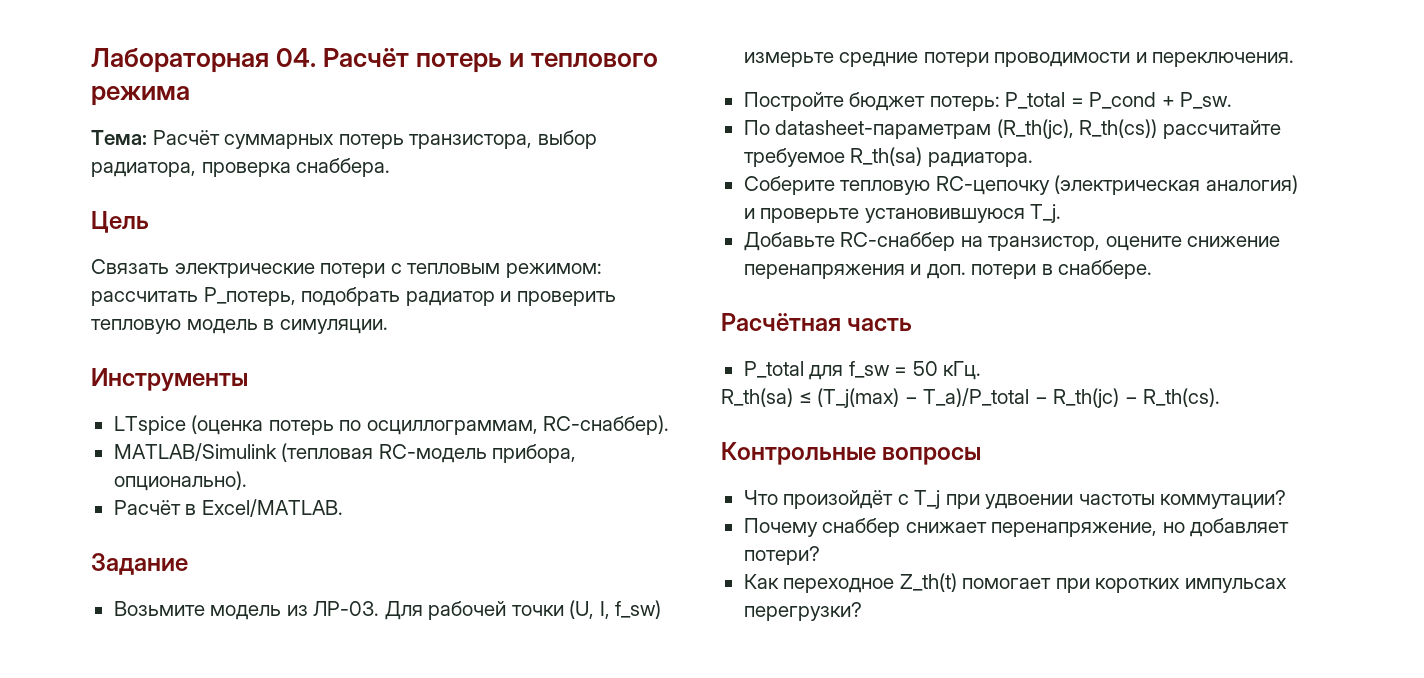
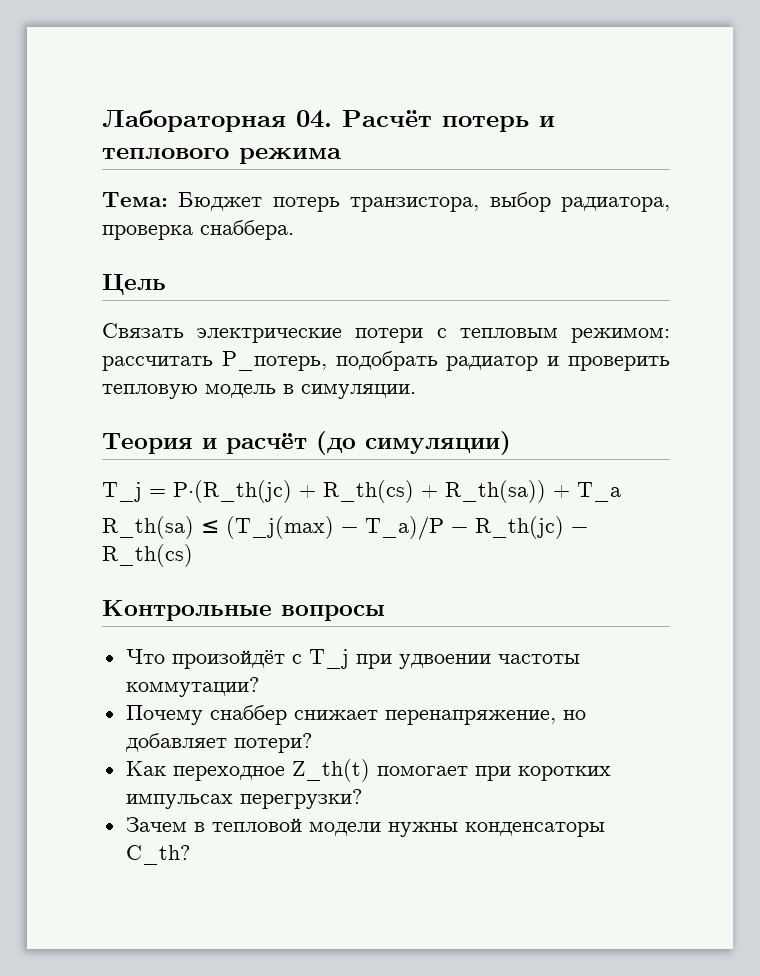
[152,130,335,149] Расчёт суммарных -> [178,192,263,211] Бюджет
[91,368,248,391] [113,415,670,435] [113,443,577,463] [113,471,247,491] [113,499,343,517] [91,553,188,575] [113,600,662,620] [743,52,1295,67] [743,92,1233,111] [743,119,1281,139] [743,147,1033,167] [743,175,1298,195] [743,204,1062,223] [743,232,1281,251] [743,260,1153,279] [721,313,913,331] [743,361,982,380] Инструменты // LTspice (оценка потерь по осциллограммам, RC-снаббер). // MATLAB/Simulink (тепловая RC-модель прибора, опционально). // Расчёт в Excel/MATLAB. // Задание // Возьмите модель из ЛР-03. Для рабочей точки (U, I, f_sw) измерьте средние потери проводимости и переключения. // Постройте бюджет потерь: P_total = P_cond + P_sw. // По datasheet-параметрам (R_th(jc), R_th(cs)) рассчитайте требуемое R_th(sa) радиатора. // Соберите тепловую RC-цепочку (электрическая аналогия) и проверьте установившуюся T_j. // Добавьте RC-снаббер на транзистор, оцените снижение перенапряжения и доп. потери в снаббере. // Расчётная часть // P_total для f_sw = 50 кГц. -> [102,431,511,455] [102,480,621,503] Теория и расчёт (до симуляции) // T_j = P·(R_th(jc) + R_th(cs) + R_th(sa)) + T_a
[923,388,1030,407] T_a)/P_total -> [365,516,444,540] T_a)/P
[1143,388,1221,407] R_th(cs). -> [102,544,193,567] R_th(cs)
(862, 611) none -> [125,817,605,837] [125,845,190,865] // Зачем в тепловой модели нужны конденсаторы C_th?

